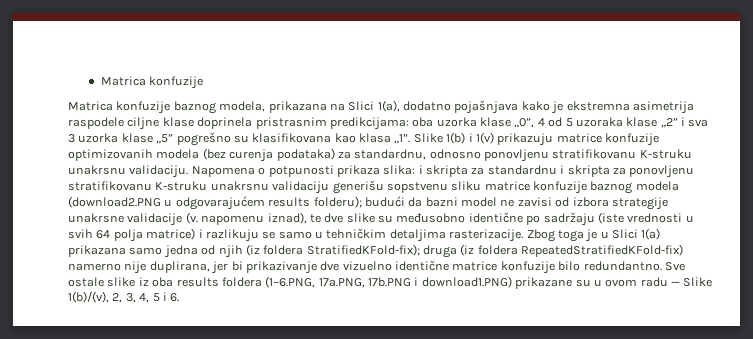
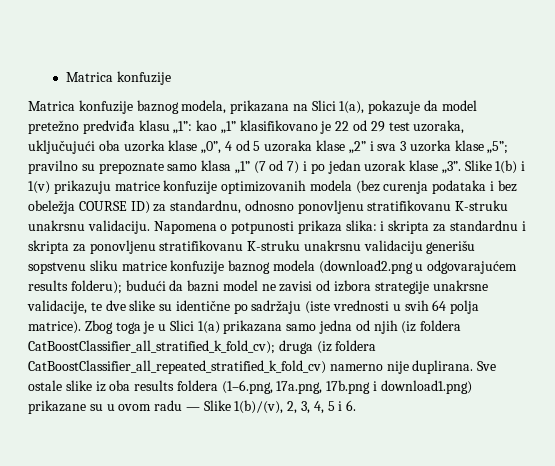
[403,100,694,114] [68,117,409,130] dodatno pojašnjava kako je ekstremna asimetrija raspodele ciljne klase doprinela pristrasnim predikcijama: -> [368,100,477,114] [28,120,465,134] [28,140,95,154] pokazuje da model pretežno predviđa klasu „1”: kao „1” klasifikovano je 22 od 29 test uzoraka, uključujući
[156,132,411,146] „5” pogrešno su klasifikovana kao klasa „1”. -> [487,141,509,154] [28,160,461,174] „5”; pravilno su prepoznate samo klasa „1” (7 od 7) i po jedan uzorak klase „3”.
[276,148,335,161] podataka) -> [432,180,517,194] [28,200,150,214] podataka i bez obeležja COURSE ID)
[68,196,161,208] (download2.PNG -> [318,260,413,274] (download2.png
[127,212,307,226] validacije (v. napomenu iznad), -> [27,300,87,314] validacije,
[396,213,466,223] međusobno -> (173, 307) none
[146,228,524,242] matrice) i razlikuju se samo u tehničkim detaljima rasterizacije. -> [28,321,81,334] matrice).
[306,244,420,256] StratifiedKFold-fix); -> [28,340,275,354] CatBoostClassifier_all_stratified_k_fold_cv);
[521,244,684,257] RepeatedStratifiedKFold-fix) -> [28,360,326,374] CatBoostClassifier_all_repeated_stratified_k_fold_cv)
[149,260,662,274] duplirana, jer bi prikazivanje dve vizuelno identične matrice konfuzije bilo redundantno. -> [412,360,474,374] duplirana.
[265,276,512,288] (1–6.PNG, 17a.PNG, 17b.PNG i download1.PNG) -> [221,380,472,394] (1–6.png, 17a.png, 17b.png i download1.png)

